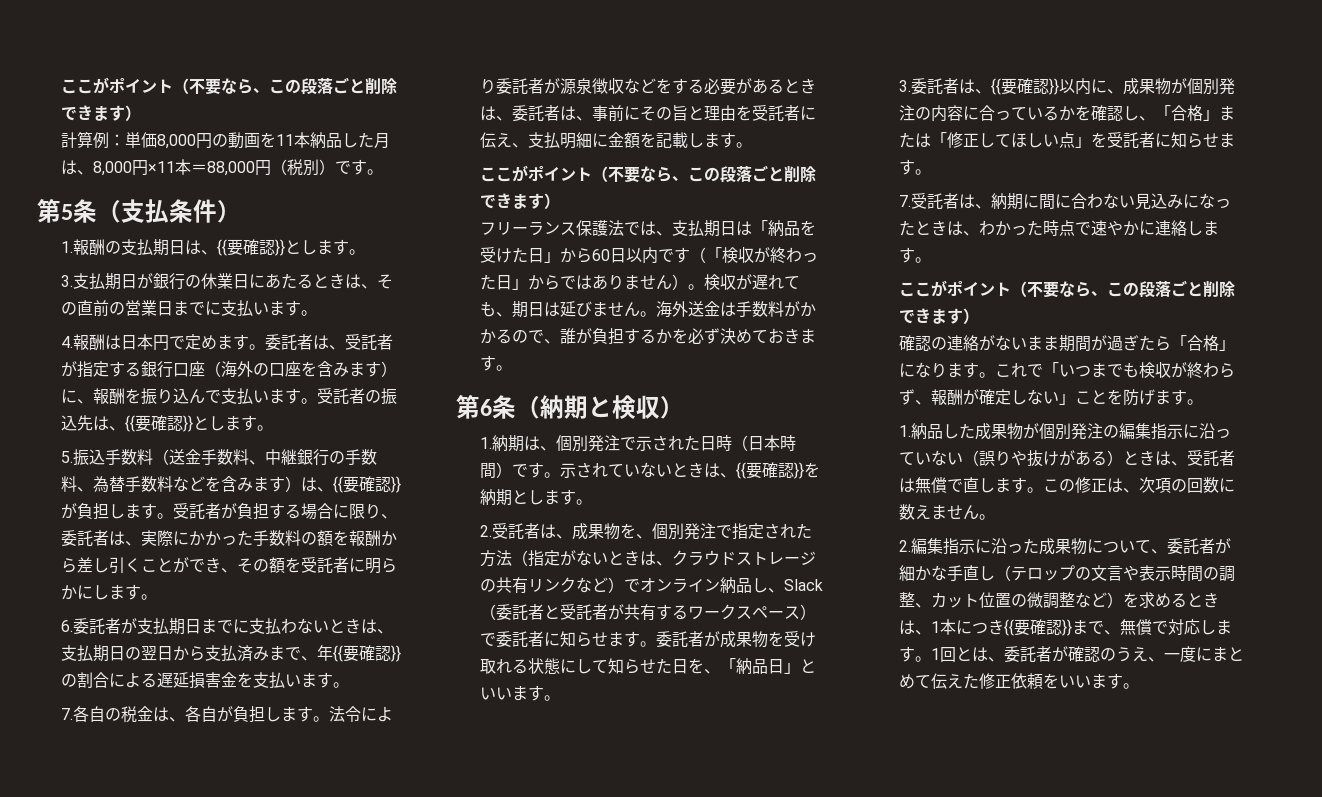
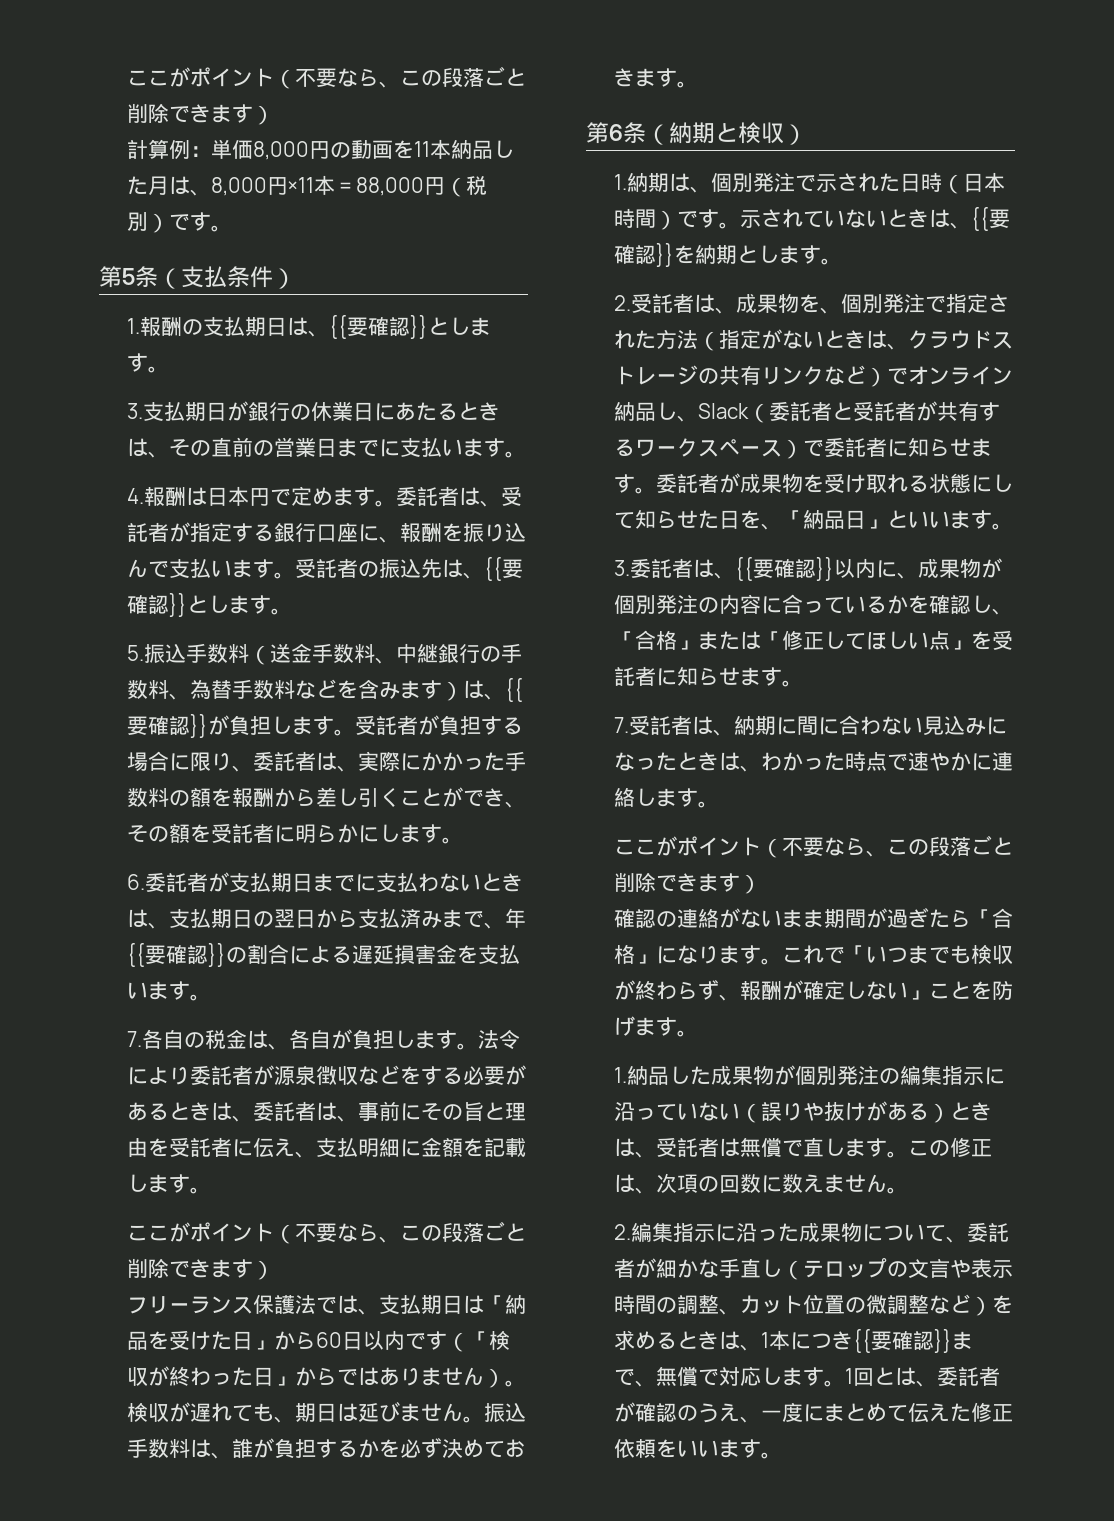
[205,361,398,377] （海外の口座を含みます） -> (359, 532) none
[656,301,817,318] [480,329,545,344] 海外送金は手数料がかかるので -> [484,1402,527,1422] [127,1438,212,1458] 振込手数料は

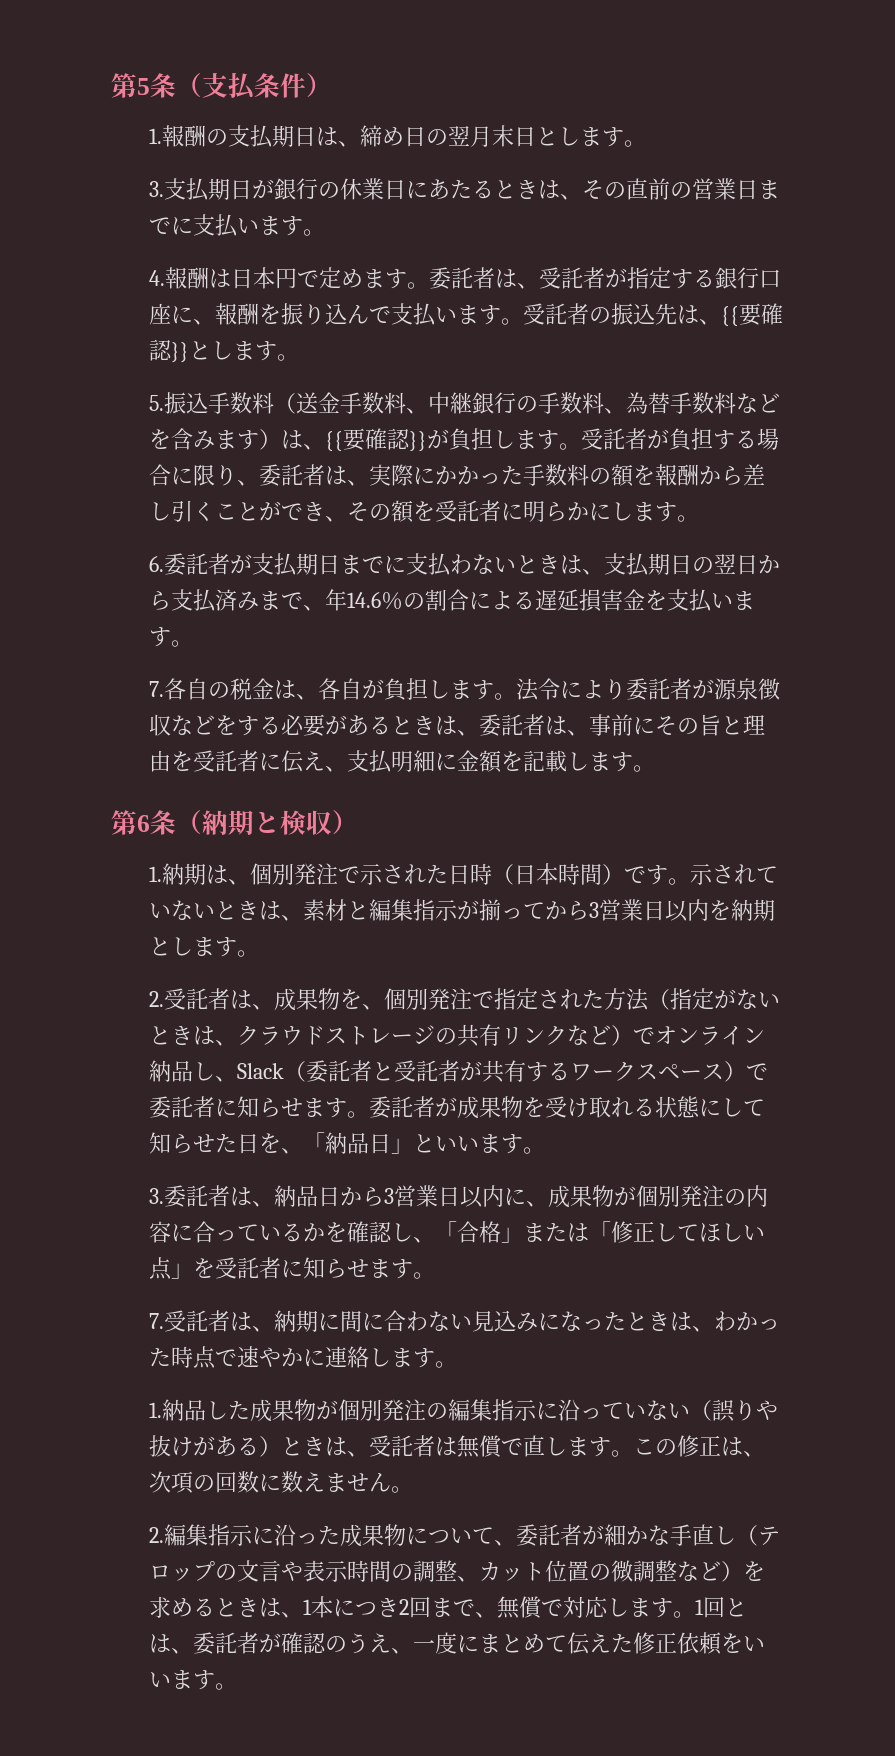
[127,66,527,89] [127,103,275,125] [127,139,515,160] [127,175,488,197] [127,212,233,233] ここがポイント（不要なら、この段落ごと削除できます） // 計算例：単価8,000円の動画を11本納品した月は、8,000円×11本＝88,000円（税別）です。 // -> (111, 85) none
[329,315,429,339] {{要確認}} -> [359,125,536,147] 締め日の翌月末日
[127,943,227,967] {{要確認}} -> [346,592,403,610] 14.6％
[127,1221,527,1244] [127,1258,275,1280] [127,1295,527,1315] [127,1330,511,1352] [127,1366,527,1388] [127,1402,527,1423] [127,1438,527,1459] [614,68,699,88] // ここがポイント（不要なら、この段落ごと削除できます） // フリーランス保護法では、支払期日は「納品を受けた日」から60日以内です（「検収が終わった日」からではありません）。検収が遅れても、期日は延びません。振込手数料は、誰が負担するかを必ず決めておきます。 -> (655, 768) none
[971,207,1011,231] [614,243,675,267] {{要確認}} -> [302,899,709,922] 素材と編集指示が揃ってから3営業日以内
[735,557,835,581] {{要確認}} -> [273,1185,460,1207] 納品日から3営業日
[614,835,1014,858] [614,872,762,894] [614,908,1014,928] [614,944,1014,965] [614,980,1014,1001] [614,1016,699,1037] // ここがポイント（不要なら、この段落ごと削除できます） // 確認の連絡がないまま期間が過ぎたら「合格」になります。これで「いつまでも検収が終わらず、報酬が確定しない」ことを防げます。 -> (457, 1364) none
[853,1329,953,1353] {{要確認}} -> [398,1597,431,1618] 2回

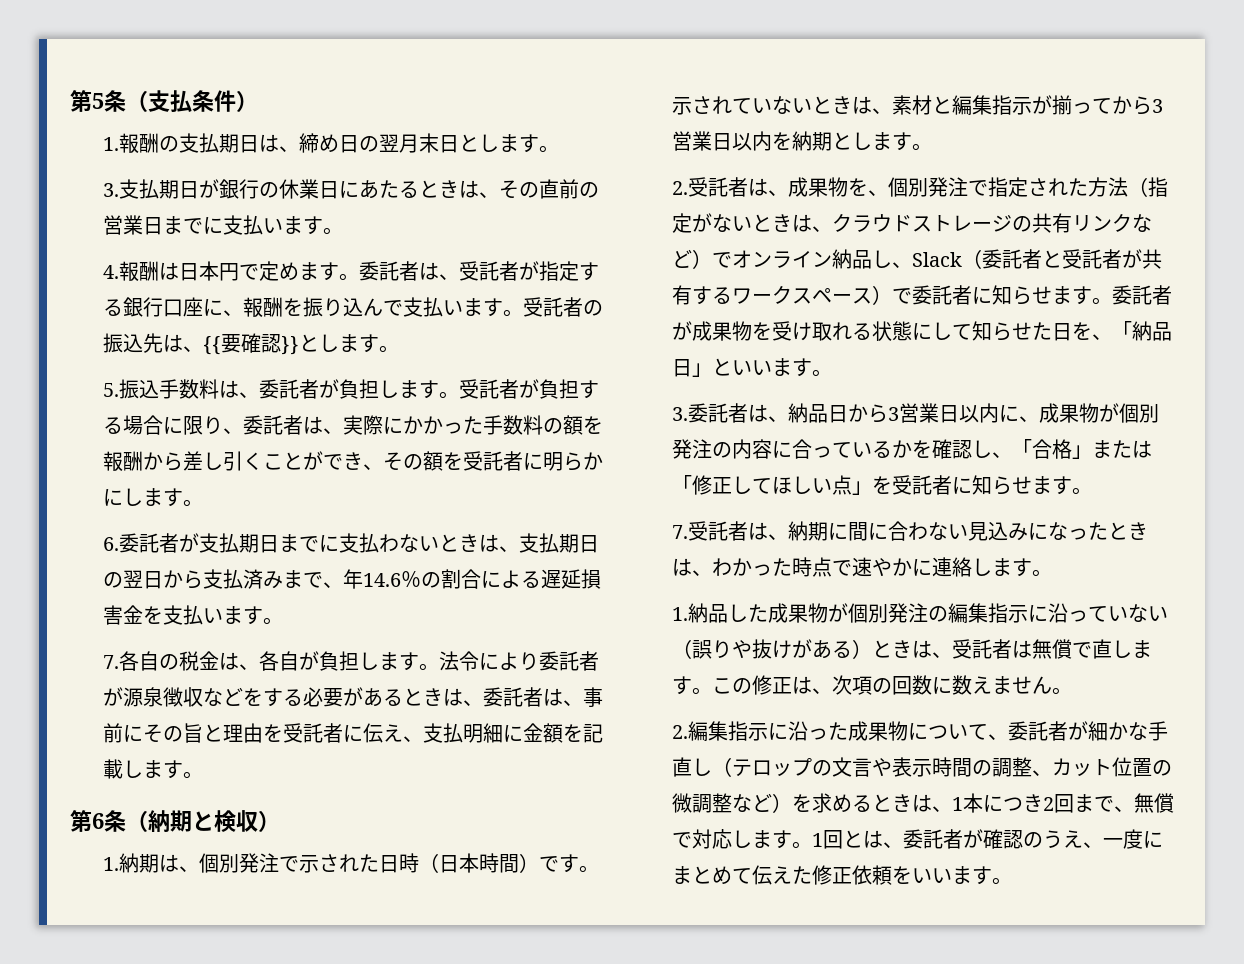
[273,392,780,414] [148,428,427,452] （送金手数料、中継銀行の手数料、為替手数料などを含みます）は、{{要確認}} -> [218,379,319,399] は、委託者

